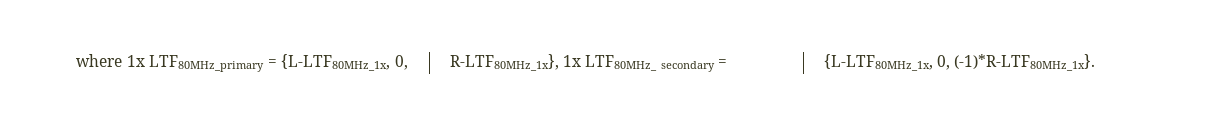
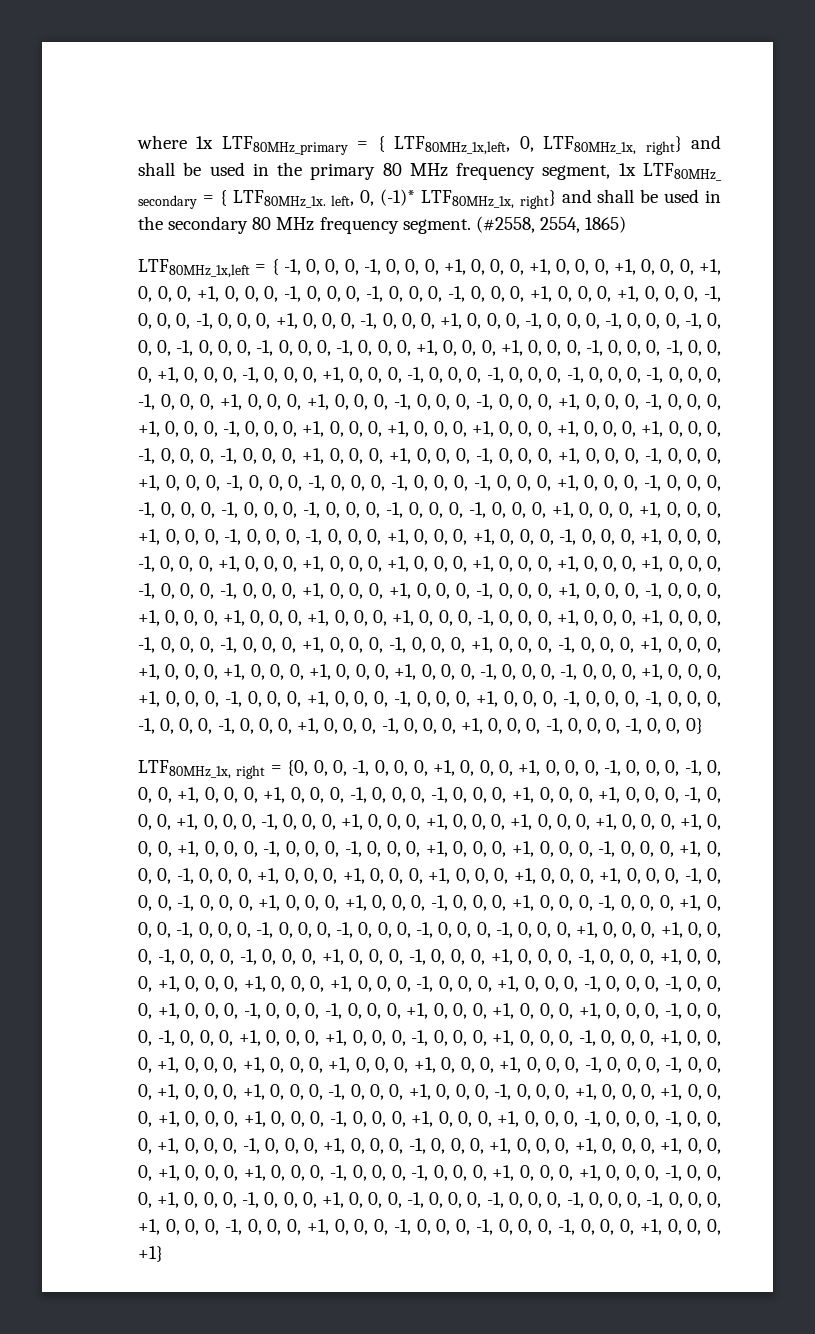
[281,54,1096,72] {L-LTF80MHz_1x, 0, R-LTF80MHz_1x}, 1x LTF80MHz_ secondary = {L-LTF80MHz_1x, 0, (-1)*R-LTF80MHz_1x}. -> [377,135,722,155] [138,162,722,181] [138,189,721,209] [138,216,627,234] [138,259,721,278] [138,286,722,302] [138,313,721,329] [138,340,721,356] [138,367,721,383] [138,394,722,410] [138,421,721,437] [138,448,722,464] [138,475,721,491] [138,502,721,518] [138,529,721,545] [138,556,721,572] [138,583,722,599] [138,610,721,626] [138,637,722,653] [138,664,721,680] [138,691,722,707] [138,718,703,734] [138,760,721,779] [138,787,721,803] [138,814,721,830] [138,841,721,857] [138,868,721,884] [138,895,721,911] [138,922,721,938] [138,949,722,965] [138,976,721,992] [138,1003,721,1019] [138,1030,721,1046] [138,1057,721,1073] [138,1084,721,1100] [138,1111,721,1127] [138,1138,721,1154] [138,1165,721,1181] [138,1192,721,1208] [138,1219,722,1235] [138,1246,163,1262] { LTF80MHz_1x,left, 0, LTF80MHz_1x, right} and shall be used in the primary 80 MHz frequency segment, 1x LTF80MHz_ secondary = { LTF80MHz_1x. left, 0, (-1)* LTF80MHz_1x, right} and shall be used in the secondary 80 MHz frequency segment. (#2558, 2554, 1865) // LTF80MHz_1x,left = { -1, 0, 0, 0, -1, 0, 0, 0, +1, 0, 0, 0, +1, 0, 0, 0, +1, 0, 0, 0, +1, 0, 0, 0, +1, 0, 0, 0, -1, 0, 0, 0, -1, 0, 0, 0, -1, 0, 0, 0, +1, 0, 0, 0, +1, 0, 0, 0, -1, 0, 0, 0, -1, 0, 0, 0, +1, 0, 0, 0, -1, 0, 0, 0, +1, 0, 0, 0, -1, 0, 0, 0, -1, 0, 0, 0, -1, 0, 0, 0, -1, 0, 0, 0, -1, 0, 0, 0, -1, 0, 0, 0, +1, 0, 0, 0, +1, 0, 0, 0, -1, 0, 0, 0, -1, 0, 0, 0, +1, 0, 0, 0, -1, 0, 0, 0, +1, 0, 0, 0, -1, 0, 0, 0, -1, 0, 0, 0, -1, 0, 0, 0, -1, 0, 0, 0, -1, 0, 0, 0, +1, 0, 0, 0, +1, 0, 0, 0, -1, 0, 0, 0, -1, 0, 0, 0, +1, 0, 0, 0, -1, 0, 0, 0, +1, 0, 0, 0, -1, 0, 0, 0, +1, 0, 0, 0, +1, 0, 0, 0, +1, 0, 0, 0, +1, 0, 0, 0, +1, 0, 0, 0, -1, 0, 0, 0, -1, 0, 0, 0, +1, 0, 0, 0, +1, 0, 0, 0, -1, 0, 0, 0, +1, 0, 0, 0, -1, 0, 0, 0, +1, 0, 0, 0, -1, 0, 0, 0, -1, 0, 0, 0, -1, 0, 0, 0, -1, 0, 0, 0, +1, 0, 0, 0, -1, 0, 0, 0, -1, 0, 0, 0, -1, 0, 0, 0, -1, 0, 0, 0, -1, 0, 0, 0, -1, 0, 0, 0, +1, 0, 0, 0, +1, 0, 0, 0, +1, 0, 0, 0, -1, 0, 0, 0, -1, 0, 0, 0, +1, 0, 0, 0, +1, 0, 0, 0, -1, 0, 0, 0, +1, 0, 0, 0, -1, 0, 0, 0, +1, 0, 0, 0, +1, 0, 0, 0, +1, 0, 0, 0, +1, 0, 0, 0, +1, 0, 0, 0, +1, 0, 0, 0, -1, 0, 0, 0, -1, 0, 0, 0, +1, 0, 0, 0, +1, 0, 0, 0, -1, 0, 0, 0, +1, 0, 0, 0, -1, 0, 0, 0, +1, 0, 0, 0, +1, 0, 0, 0, +1, 0, 0, 0, +1, 0, 0, 0, -1, 0, 0, 0, +1, 0, 0, 0, +1, 0, 0, 0, -1, 0, 0, 0, -1, 0, 0, 0, +1, 0, 0, 0, -1, 0, 0, 0, +1, 0, 0, 0, -1, 0, 0, 0, +1, 0, 0, 0, +1, 0, 0, 0, +1, 0, 0, 0, +1, 0, 0, 0, +1, 0, 0, 0, -1, 0, 0, 0, -1, 0, 0, 0, +1, 0, 0, 0, +1, 0, 0, 0, -1, 0, 0, 0, +1, 0, 0, 0, -1, 0, 0, 0, +1, 0, 0, 0, -1, 0, 0, 0, -1, 0, 0, 0, -1, 0, 0, 0, -1, 0, 0, 0, +1, 0, 0, 0, -1, 0, 0, 0, +1, 0, 0, 0, -1, 0, 0, 0, -1, 0, 0, 0} // LTF80MHz_1x, right = {0, 0, 0, -1, 0, 0, 0, +1, 0, 0, 0, +1, 0, 0, 0, -1, 0, 0, 0, -1, 0, 0, 0, +1, 0, 0, 0, +1, 0, 0, 0, -1, 0, 0, 0, -1, 0, 0, 0, +1, 0, 0, 0, +1, 0, 0, 0, -1, 0, 0, 0, +1, 0, 0, 0, -1, 0, 0, 0, +1, 0, 0, 0, +1, 0, 0, 0, +1, 0, 0, 0, +1, 0, 0, 0, +1, 0, 0, 0, +1, 0, 0, 0, -1, 0, 0, 0, -1, 0, 0, 0, +1, 0, 0, 0, +1, 0, 0, 0, -1, 0, 0, 0, +1, 0, 0, 0, -1, 0, 0, 0, +1, 0, 0, 0, +1, 0, 0, 0, +1, 0, 0, 0, +1, 0, 0, 0, +1, 0, 0, 0, -1, 0, 0, 0, -1, 0, 0, 0, +1, 0, 0, 0, +1, 0, 0, 0, -1, 0, 0, 0, +1, 0, 0, 0, -1, 0, 0, 0, +1, 0, 0, 0, -1, 0, 0, 0, -1, 0, 0, 0, -1, 0, 0, 0, -1, 0, 0, 0, -1, 0, 0, 0, +1, 0, 0, 0, +1, 0, 0, 0, -1, 0, 0, 0, -1, 0, 0, 0, +1, 0, 0, 0, -1, 0, 0, 0, +1, 0, 0, 0, -1, 0, 0, 0, +1, 0, 0, 0, +1, 0, 0, 0, +1, 0, 0, 0, +1, 0, 0, 0, -1, 0, 0, 0, +1, 0, 0, 0, -1, 0, 0, 0, -1, 0, 0, 0, +1, 0, 0, 0, -1, 0, 0, 0, -1, 0, 0, 0, +1, 0, 0, 0, +1, 0, 0, 0, +1, 0, 0, 0, -1, 0, 0, 0, -1, 0, 0, 0, +1, 0, 0, 0, +1, 0, 0, 0, -1, 0, 0, 0, +1, 0, 0, 0, -1, 0, 0, 0, +1, 0, 0, 0, +1, 0, 0, 0, +1, 0, 0, 0, +1, 0, 0, 0, +1, 0, 0, 0, +1, 0, 0, 0, -1, 0, 0, 0, -1, 0, 0, 0, +1, 0, 0, 0, +1, 0, 0, 0, -1, 0, 0, 0, +1, 0, 0, 0, -1, 0, 0, 0, +1, 0, 0, 0, +1, 0, 0, 0, +1, 0, 0, 0, +1, 0, 0, 0, -1, 0, 0, 0, +1, 0, 0, 0, +1, 0, 0, 0, -1, 0, 0, 0, -1, 0, 0, 0, +1, 0, 0, 0, -1, 0, 0, 0, +1, 0, 0, 0, -1, 0, 0, 0, +1, 0, 0, 0, +1, 0, 0, 0, +1, 0, 0, 0, +1, 0, 0, 0, +1, 0, 0, 0, -1, 0, 0, 0, -1, 0, 0, 0, +1, 0, 0, 0, +1, 0, 0, 0, -1, 0, 0, 0, +1, 0, 0, 0, -1, 0, 0, 0, +1, 0, 0, 0, -1, 0, 0, 0, -1, 0, 0, 0, -1, 0, 0, 0, -1, 0, 0, 0, +1, 0, 0, 0, -1, 0, 0, 0, +1, 0, 0, 0, -1, 0, 0, 0, -1, 0, 0, 0, -1, 0, 0, 0, +1, 0, 0, 0, +1}

